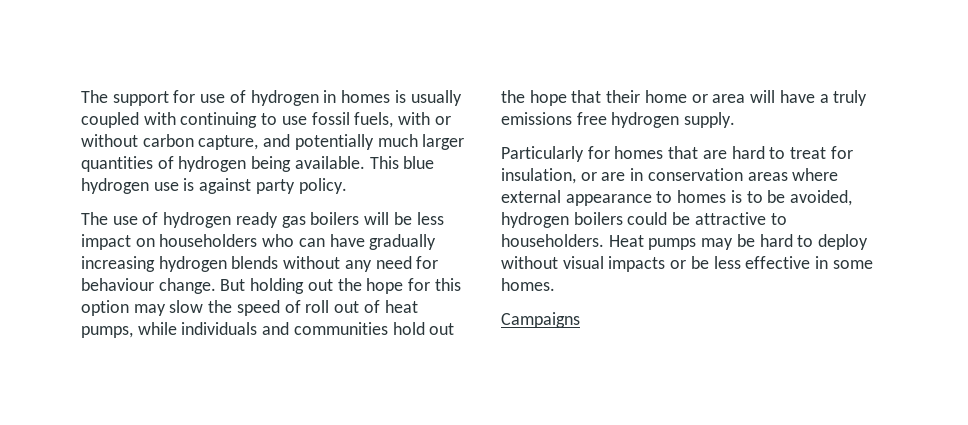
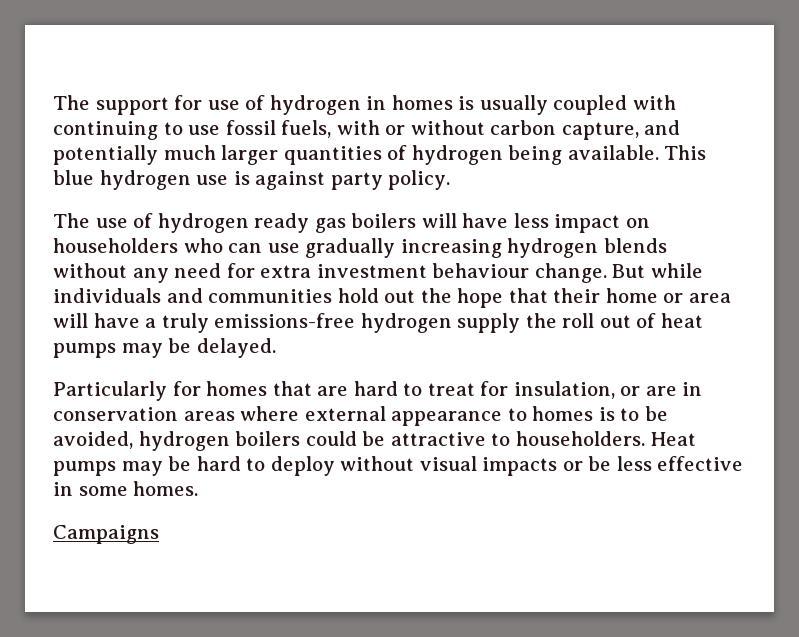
[393,212,412,225] be -> [462,213,509,228] have
[329,234,365,247] have -> [267,243,300,253] use
(439, 262) none -> [260,264,427,278] extra investment
[250,278,461,294] [81,300,418,316] [81,326,133,338] holding out the hope for this option may slow the speed of roll out of heat pumps, -> (646, 271) none
[501,112,736,128] emissions free hydrogen supply. -> [214,313,703,333] [53,338,276,358] emissions-free hydrogen supply the roll out of heat pumps may be delayed.

